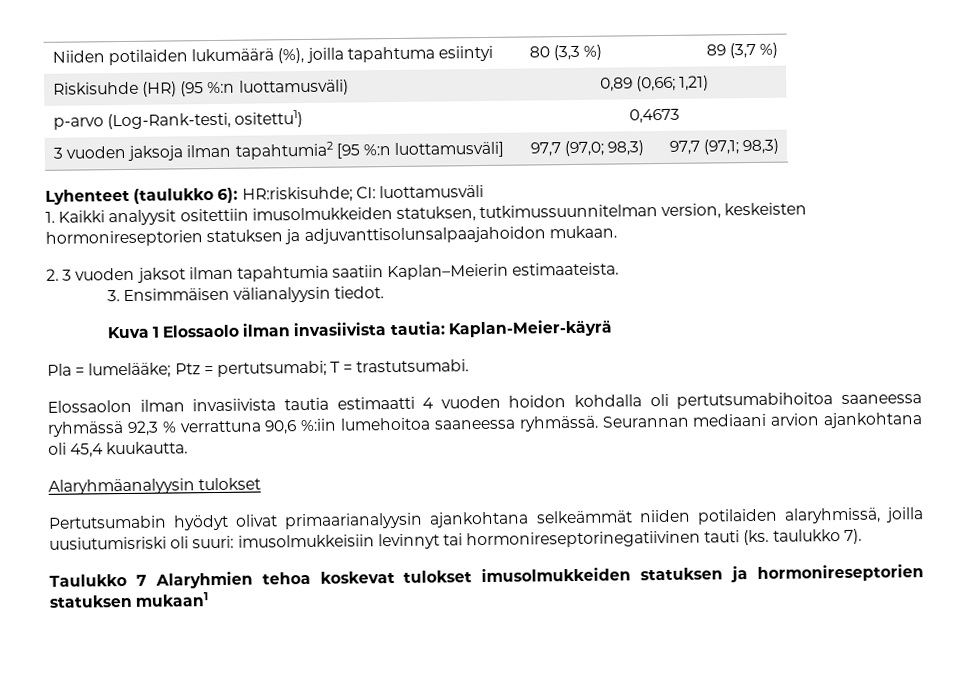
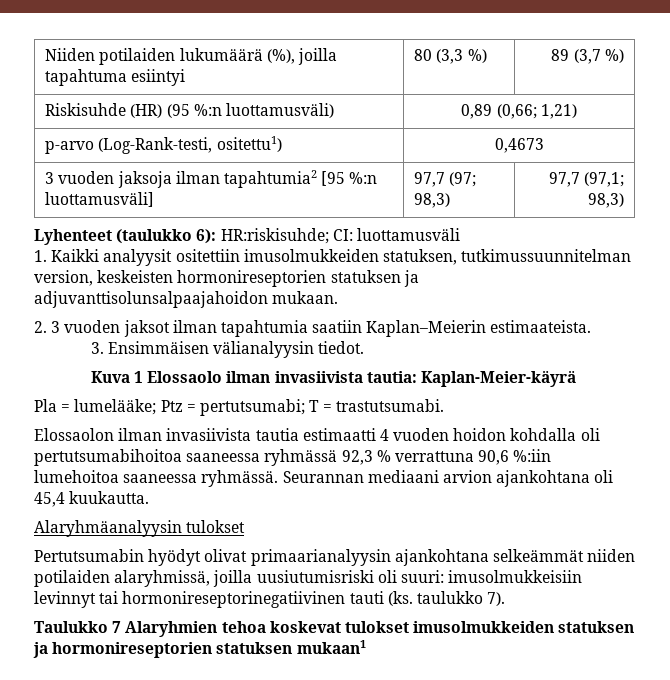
[564,140,605,157] (97,0; -> [449,172,477,187] (97;

